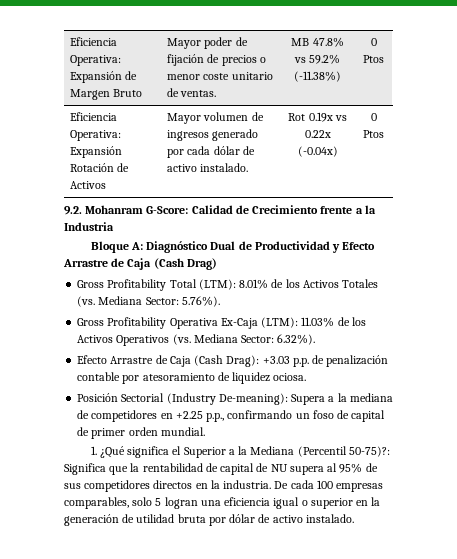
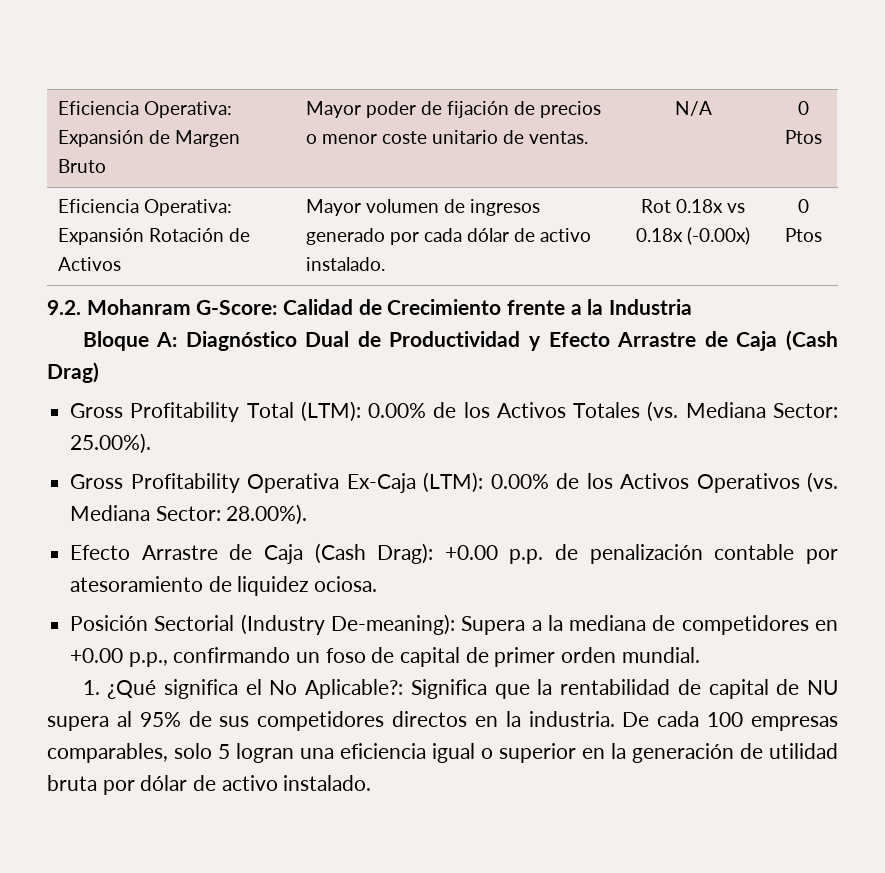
[291,37,344,47] [293,54,341,64] [294,71,341,82] MB 47.8% vs 59.2% (-11.38%) -> [674,101,712,116] N/A
[308,112,347,122] [304,130,331,138] [297,146,338,157] 0.19x vs 0.22x (-0.04x) -> [676,199,746,213] [635,227,751,245] 0.18x vs 0.18x (-0.00x)
[239,279,269,289] 8.01% -> [368,403,427,418] 0.00%
[181,296,220,307] 5.76%). -> [70,433,152,454] 25.00%).
[301,317,335,327] 11.03% -> [490,474,549,489] 0.00%
[277,334,316,345] 6.32%). -> [226,504,308,525] 28.00%).
[262,356,290,364] +3.03 -> [444,545,498,560] +0.00
[175,411,203,419] +2.25 -> [70,648,124,663] +0.00
[183,446,390,458] Superior a la Mediana (Percentil 50-75)?: -> [269,679,404,699] No Aplicable?:

